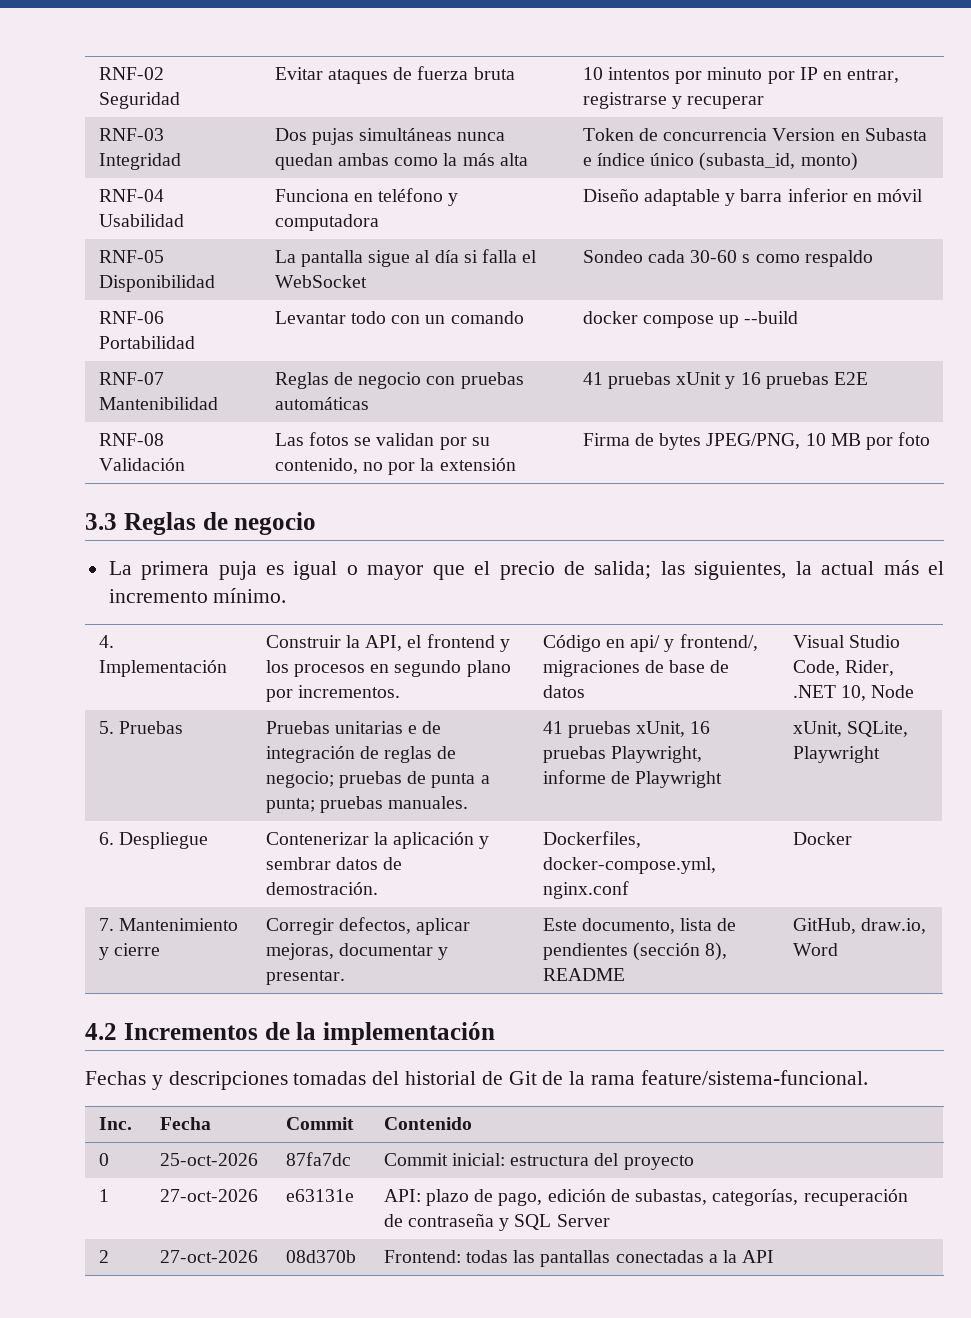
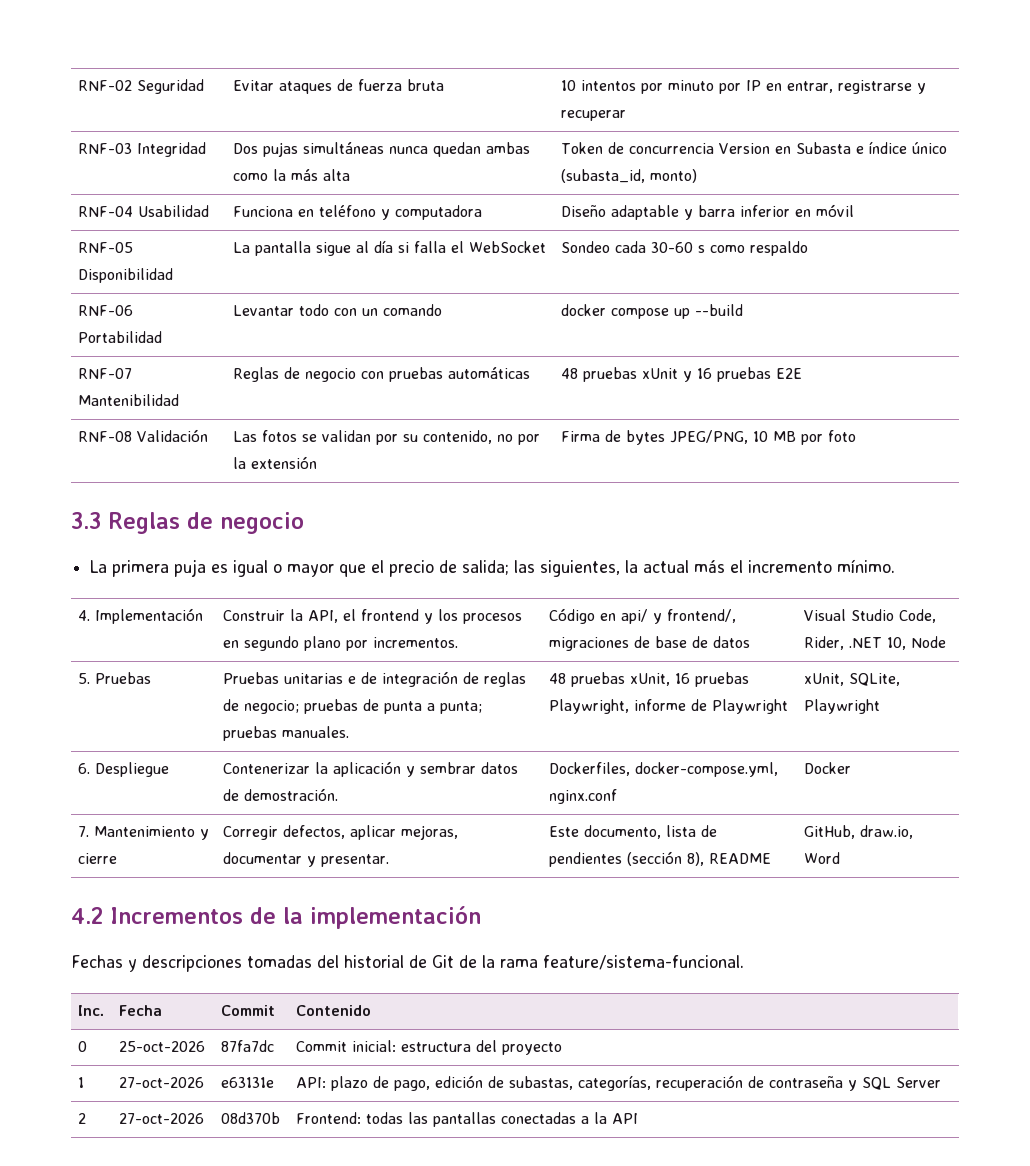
[582,372,603,385] 41 -> [561,368,579,379] 48
[542,721,563,734] 41 -> [549,673,567,684] 48

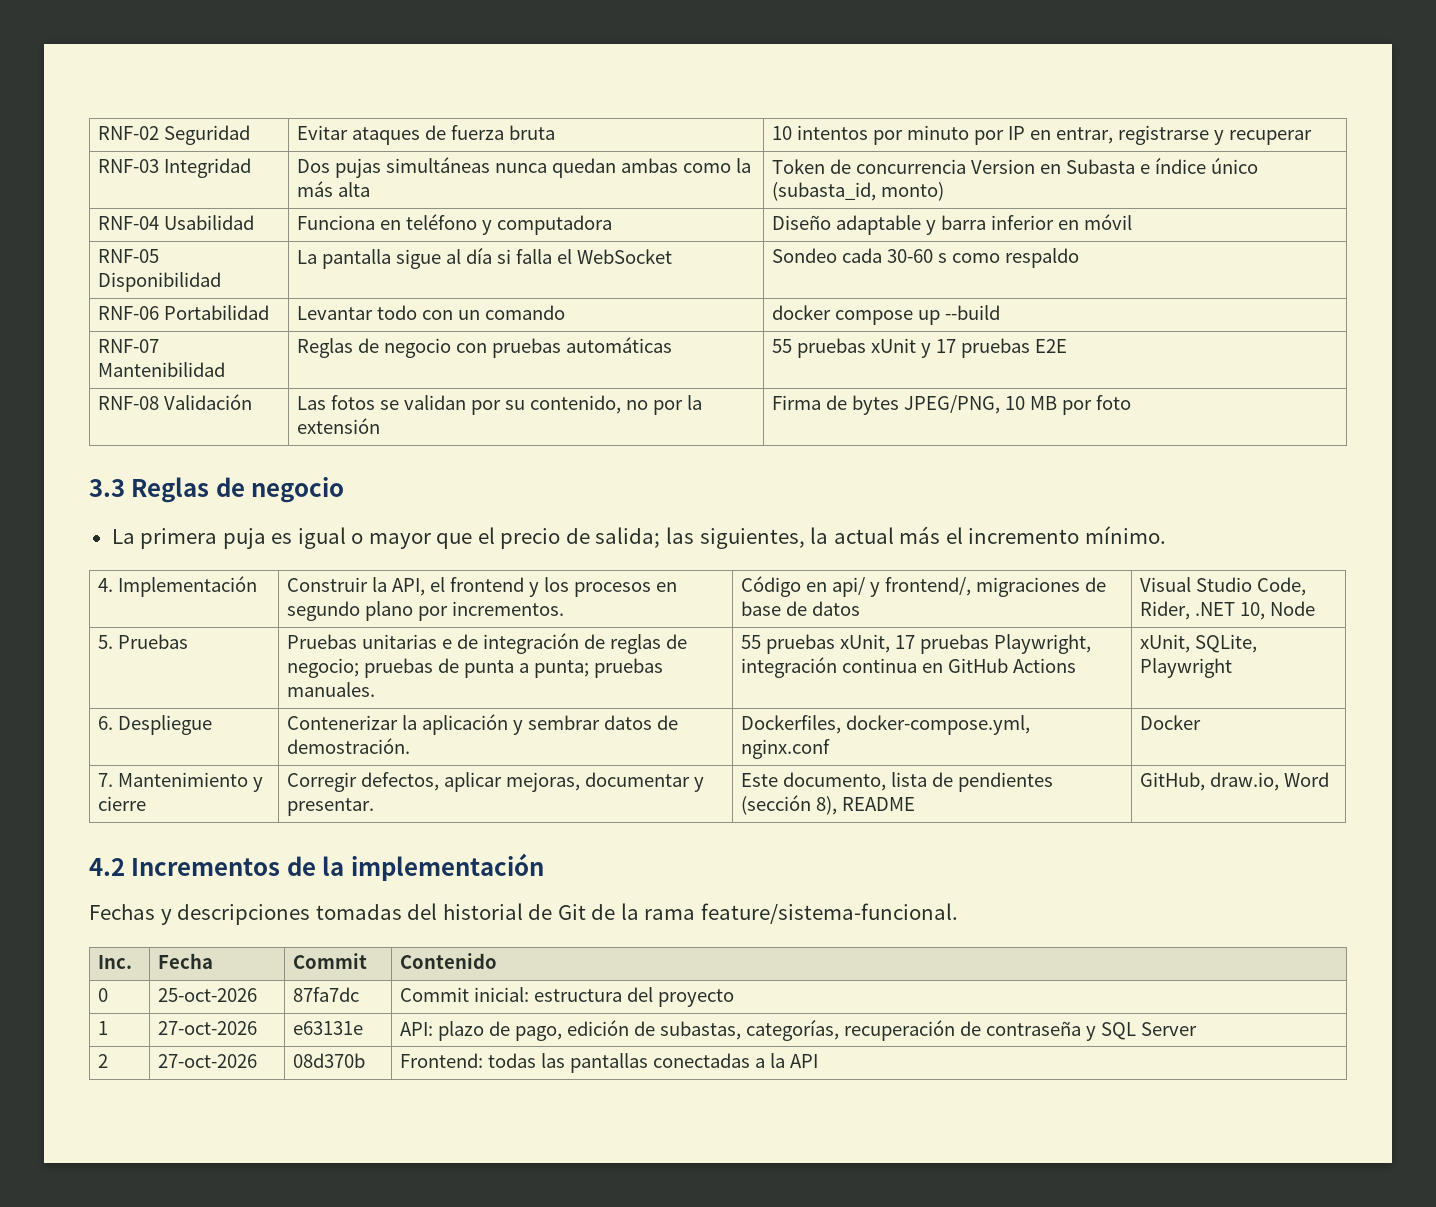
[561,368,579,379] 48 -> [772,339,793,353] 55
[697,368,713,379] 16 -> [936,339,957,353] 17
[549,673,567,684] 48 -> [741,635,762,649] 55
[675,673,691,684] 16 -> [895,635,916,649] 17
[634,699,789,714] informe de Playwright -> [741,657,1077,678] integración continua en GitHub Actions

